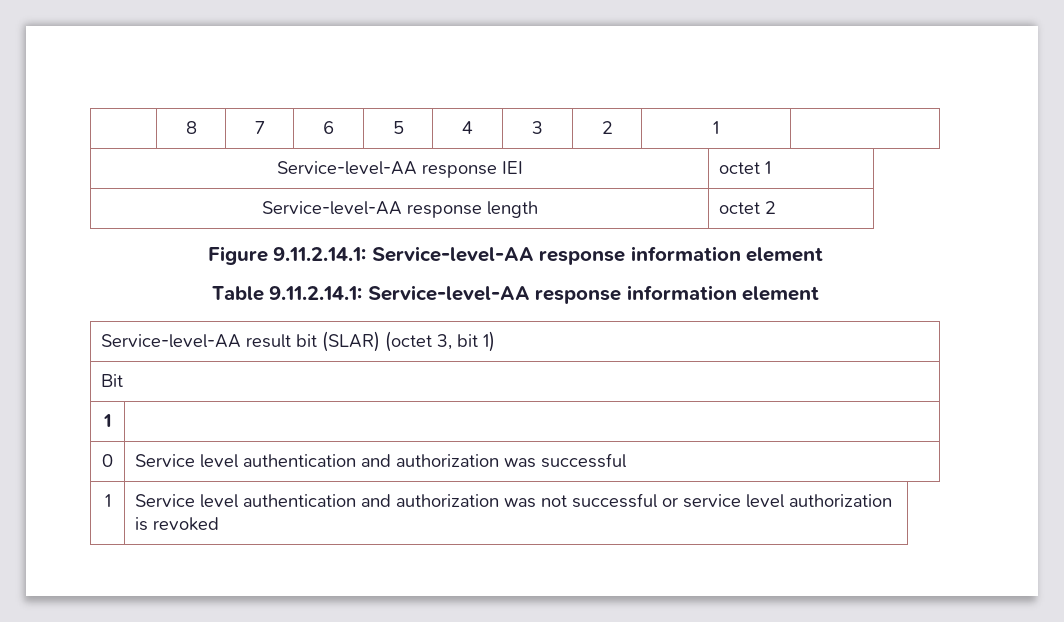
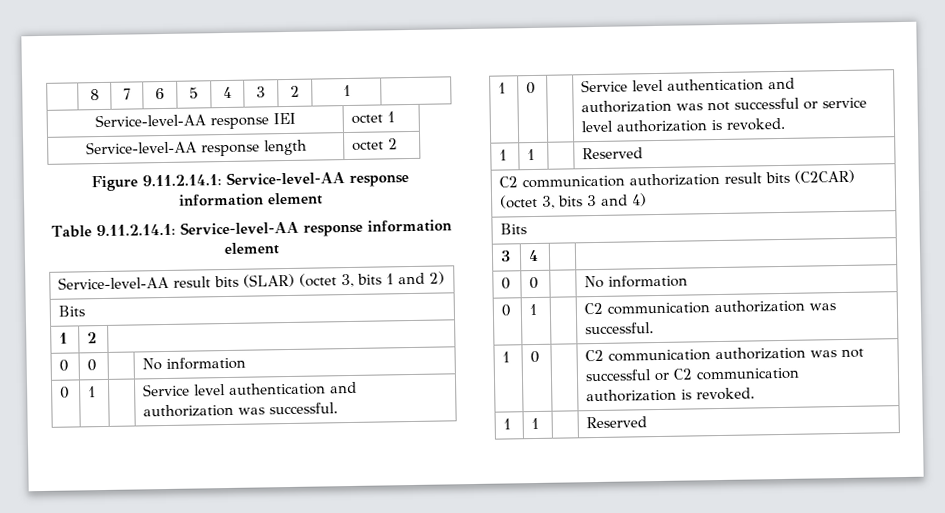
[296,334,318,347] bit -> [214,275,240,288] bits
[457,331,496,352] [101,374,124,387] [102,414,112,427] [102,454,113,467] [135,453,627,468] [104,494,111,507] bit 1) // Bit // 1 | // 0 | Service level authentication and authorization was successful // 1 -> [357,271,446,285] [58,305,86,317] [59,332,69,344] [87,332,98,344] [59,359,70,372] [87,359,98,372] [142,356,247,371] [60,386,71,399] [88,386,97,398] [143,381,358,397] [143,402,339,418] [498,82,507,94] [526,81,537,95] bits 1 and 2) // Bits // 1 | 2 | // 0 | 0 | | No information // 0 | 1 | | Service level authentication and authorization was successful. // 1 | 0 |
[153,517,220,531] revoked -> [726,117,786,131] [499,149,508,161] [527,148,536,161] [582,147,644,160] [499,169,856,189] [500,193,648,209] [500,223,528,235] [500,250,512,262] [528,249,540,262] [501,277,512,290] [529,276,540,290] [584,274,689,289] [501,304,512,317] [529,303,538,316] [584,299,837,315] [585,322,655,335] [502,351,511,363] [530,350,541,364] [585,346,865,362] [585,367,801,382] [586,387,756,403] [503,418,512,430] [531,417,540,430] [586,416,648,429] revoked. // 1 | 1 | | Reserved // C2 communication authorization result bits (C2CAR) (octet 3, bits 3 and 4) // Bits // 3 | 4 | | // 0 | 0 | | No information // 0 | 1 | | C2 communication authorization was successful. // 1 | 0 | | C2 communication authorization was not successful or C2 communication authorization is revoked. // 1 | 1 | | Reserved

